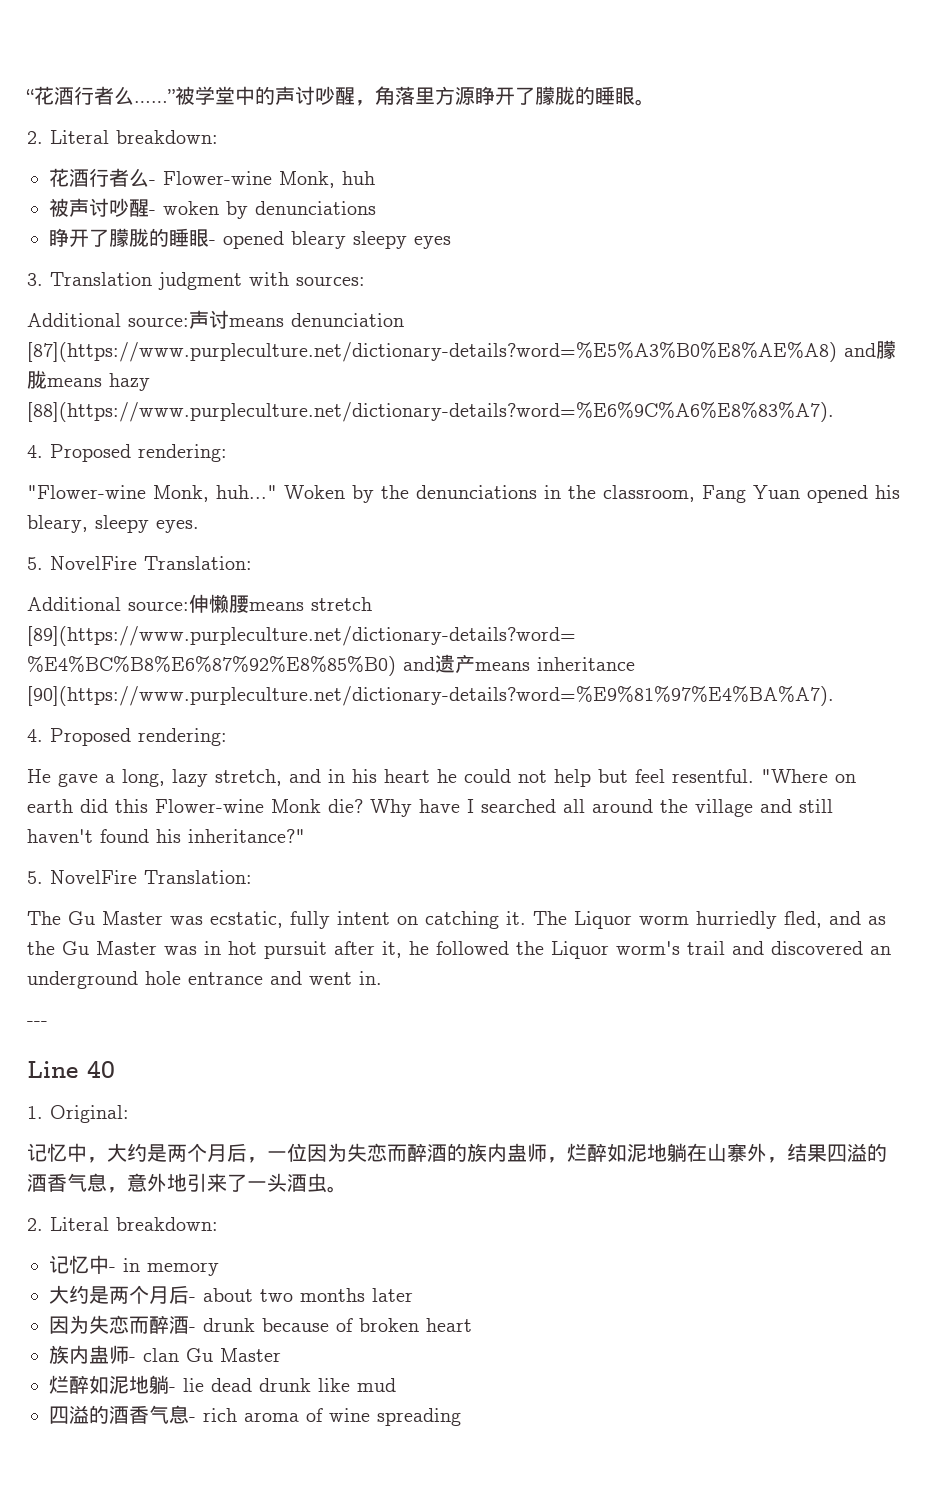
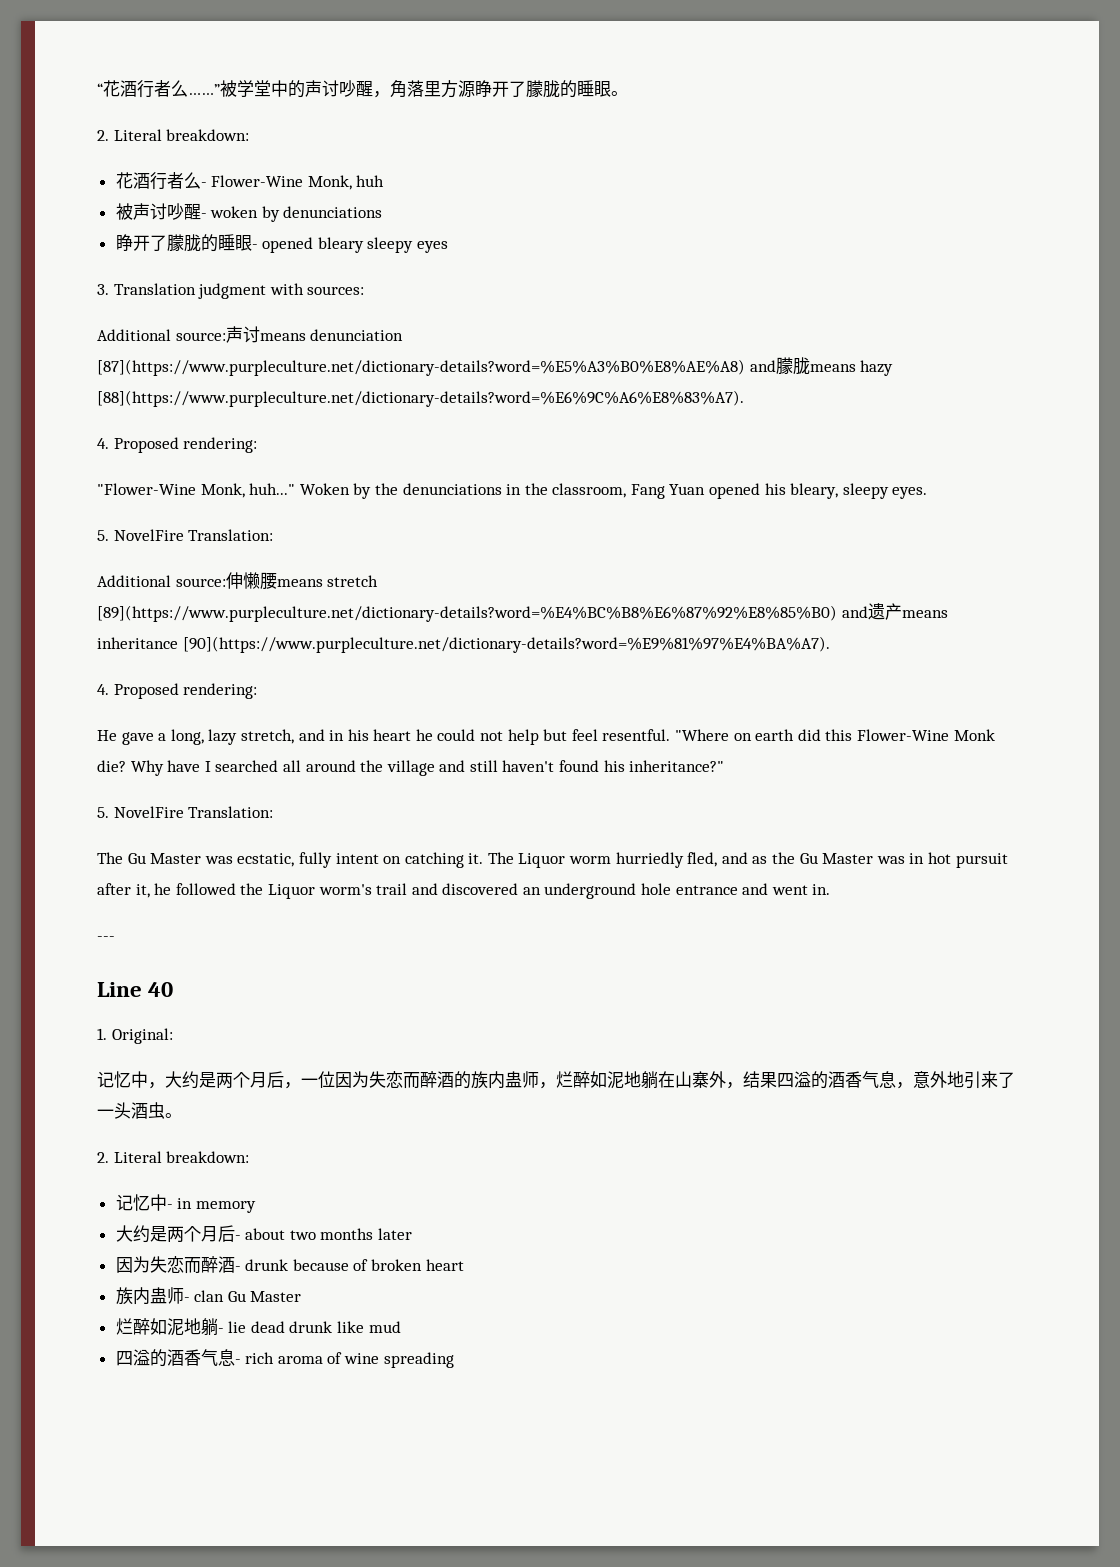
[163,171,272,185] Flower-wine -> [211,175,304,187] Flower-Wine
[27,485,146,499] "Flower-wine -> [97,483,196,495] "Flower-Wine
[155,799,264,813] Flower-wine -> [856,729,949,741] Flower-Wine

